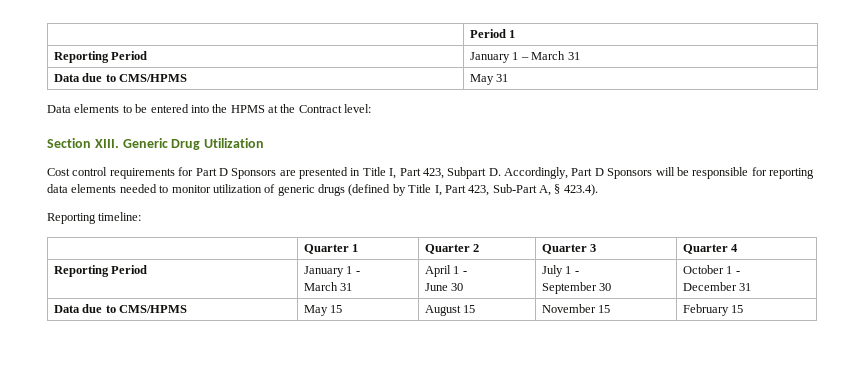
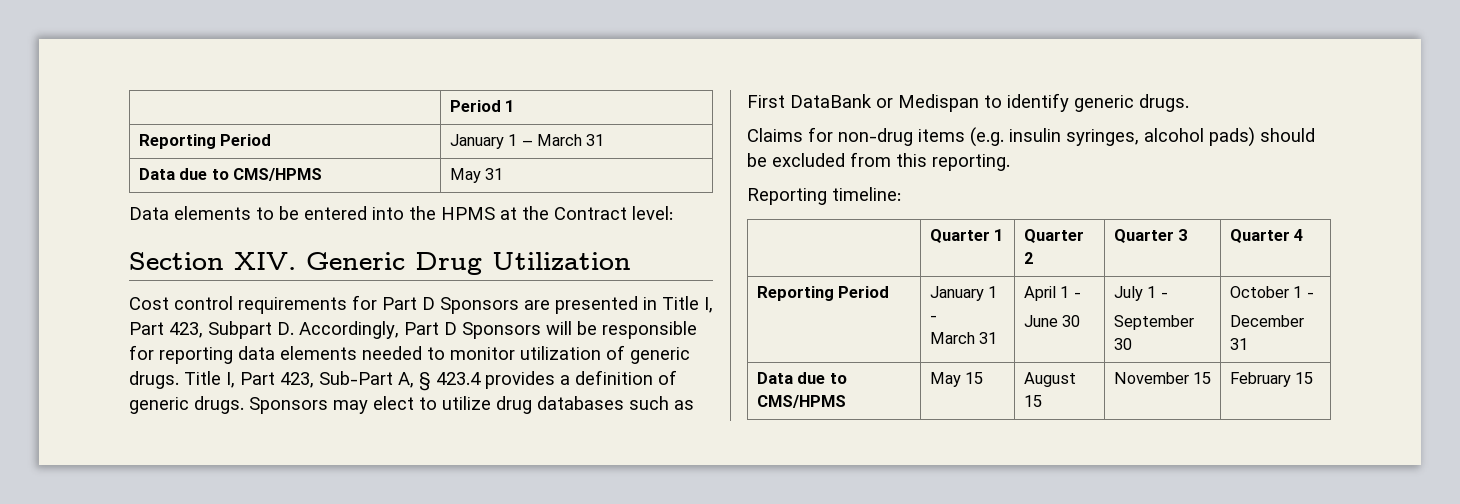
[94,139,119,148] XIII. -> [234,252,296,270] XIV.
[318,184,406,196] drugs (defined by -> [129,371,179,389] drugs.
[563,184,598,196] 423.4). -> [436,370,677,389] [129,396,694,414] [747,93,1189,112] [747,127,1315,147] [747,152,1010,171] 423.4 provides a definition of generic drugs. Sponsors may elect to utilize drug databases such as First DataBank or Medispan to identify generic drugs. // Claims for non-drug items (e.g. insulin syringes, alcohol pads) should be excluded from this reporting.

